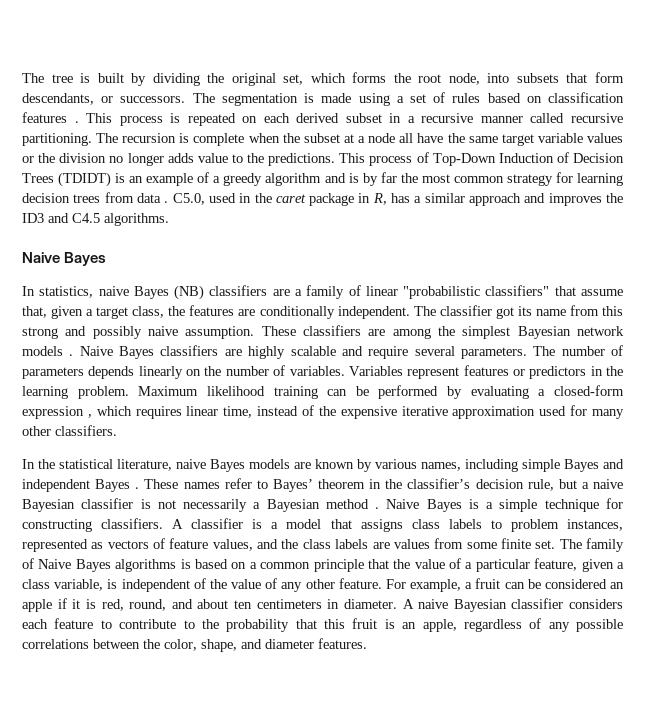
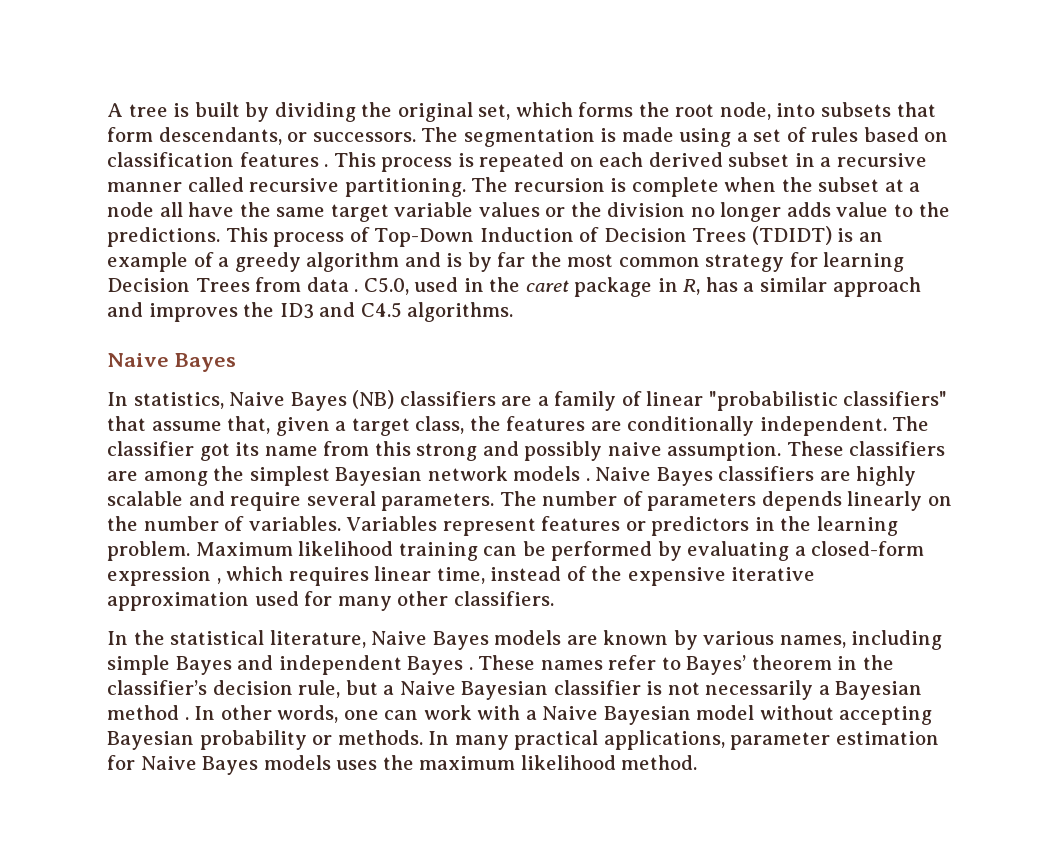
[22,73,44,83] The -> [107,103,123,117] A
[22,193,101,203] decision trees -> [107,278,250,292] Decision Trees
[98,286,129,296] naive -> [229,392,286,406] Naive
[176,459,206,469] naive -> [371,631,428,645] Naive
[593,479,623,489] naive -> [399,681,456,695] Naive
[386,498,623,512] [22,518,624,532] [22,538,625,552] [22,558,625,572] [22,578,624,592] [22,598,623,612] [22,618,623,632] [22,638,367,652] Naive Bayes is a simple technique for constructing classifiers. A classifier is a model that assigns class labels to problem instances, represented as vectors of feature values, and the class labels are values from some finite set. The family of Naive Bayes algorithms is based on a common principle that the value of a particular feature, given a class variable, is independent of the value of any other feature. For example, a fruit can be considered an apple if it is red, round, and about ten centimeters in diameter. A naive Bayesian classifier considers each feature to contribute to the probability that this fruit is an apple, regardless of any possible correlations between the color, shape, and diameter features. -> [194,705,933,725] [107,730,939,750] [107,755,698,775] In other words, one can work with a Naive Bayesian model without accepting Bayesian probability or methods. In many practical applications, parameter estimation for Naive Bayes models uses the maximum likelihood method.

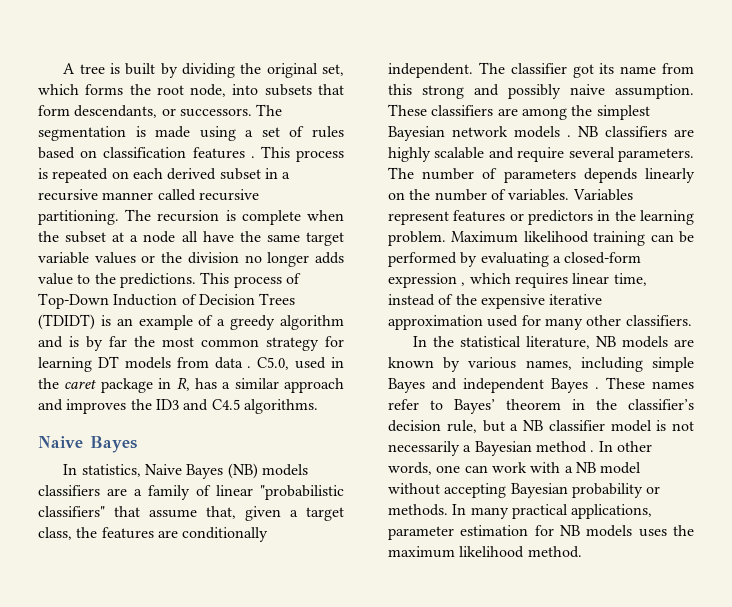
[107,278,250,292] Decision Trees -> [97,356,171,369] DT models
(395, 399) none -> [262,464,309,476] models
[595,467,713,486] Naive Bayes -> [578,126,598,137] NB
[371,631,489,650] Naive Bayes -> [596,336,617,347] NB
[399,680,641,700] Naive Bayesian classifier -> [523,420,652,432] NB classifier model
[542,706,691,725] Naive Bayesian -> [575,462,596,473] NB
[140,756,259,775] Naive Bayes -> [560,525,580,536] NB

